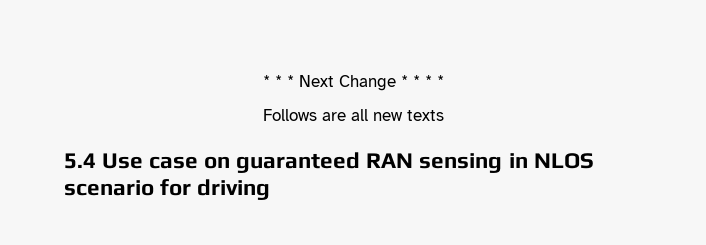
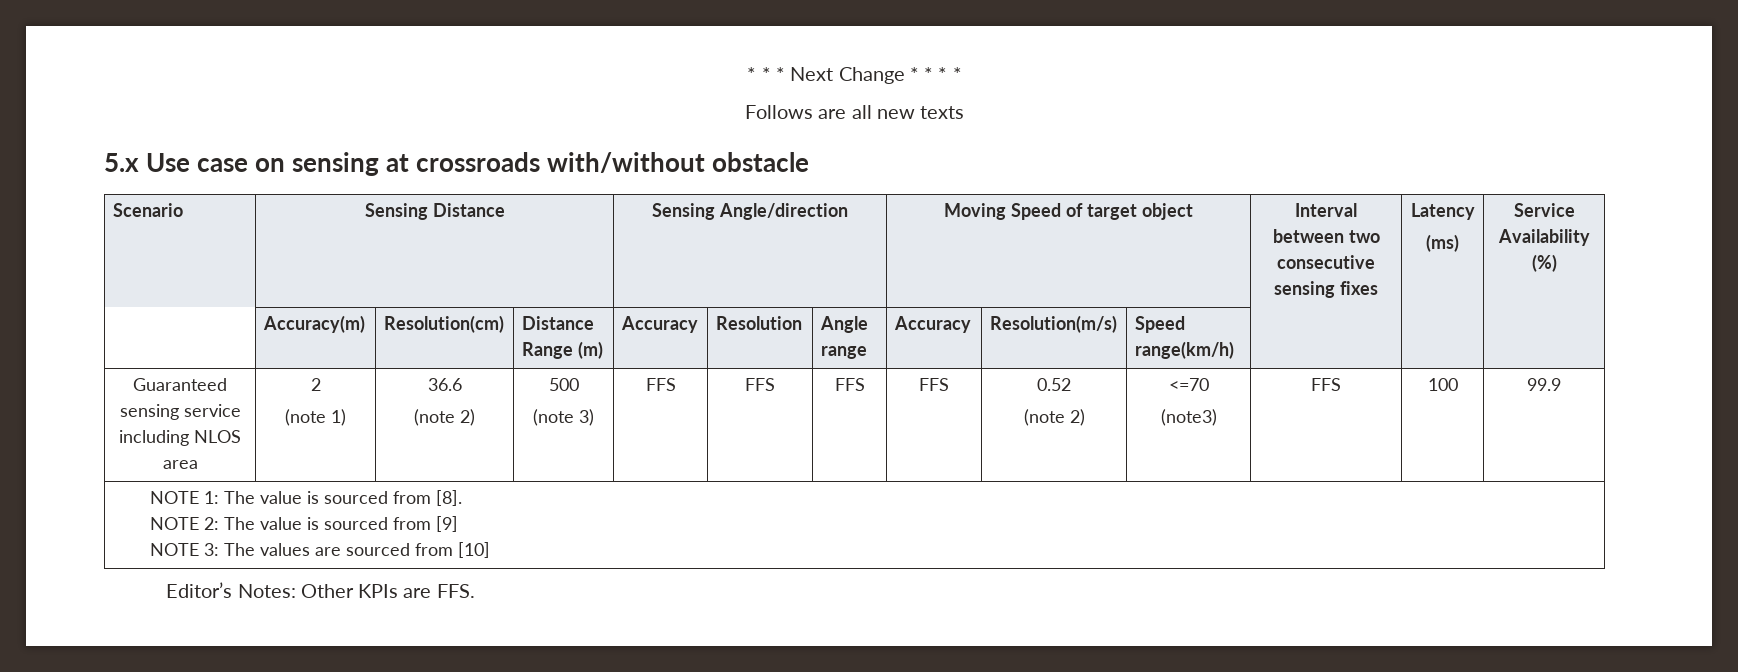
[64,153,96,169] 5.4 -> [104,153,139,172] 5.x
[236,152,594,173] [64,179,271,200] guaranteed RAN sensing in NLOS scenario for driving -> [292,152,810,176] [112,203,183,217] [364,203,505,220] [652,203,848,220] [944,203,1193,220] [1295,203,1357,217] [1272,229,1380,243] [1277,255,1375,269] [1274,281,1378,298] [1410,203,1475,220] [1426,234,1459,252] [1513,203,1575,217] [1497,229,1590,246] [1531,254,1557,272] [262,315,365,333] [383,315,504,333] [521,316,594,330] [521,341,603,359] [620,316,698,333] [715,316,802,330] [819,316,868,333] [820,346,867,359] [893,316,971,333] [989,315,1117,333] [1134,316,1185,333] [1134,341,1234,359] [133,378,227,391] [119,404,241,420] [119,430,241,446] [162,460,198,469] [310,378,321,391] [285,409,346,426] [427,378,462,391] [414,409,475,426] [548,378,579,391] [533,409,594,426] [645,378,676,391] [745,378,775,391] [834,378,865,391] [919,378,949,391] [1037,378,1071,391] [1023,409,1085,426] [1168,378,1209,391] [1160,409,1217,426] [1311,378,1341,391] [1427,378,1458,391] [1527,378,1561,391] [150,490,463,506] [150,516,459,532] [150,542,491,558] [166,582,475,598] sensing at crossroads with/without obstacle // Scenario | Sensing Distance | Sensing Angle/direction | Moving Speed of target object | Interval between two consecutive sensing fixes | Latency // (ms) | Service Availability (%) // | Accuracy(m) | Resolution(cm) | Distance Range (m) | Accuracy | Resolution | Angle range | Accuracy | Resolution(m/s) | Speed range(km/h) | | | // Guaranteed sensing service including NLOS area | 2 // (note 1) | 36.6 // (note 2) | 500 // (note 3) | FFS | FFS | FFS | FFS | 0.52 // (note 2) | <=70 // (note3) | FFS | 100 | 99.9 // NOTE 1: The value is sourced from [8]. // NOTE 2: The value is sourced from [9] // NOTE 3: The values are sourced from [10] // Editor’s Notes: Other KPIs are FFS.

